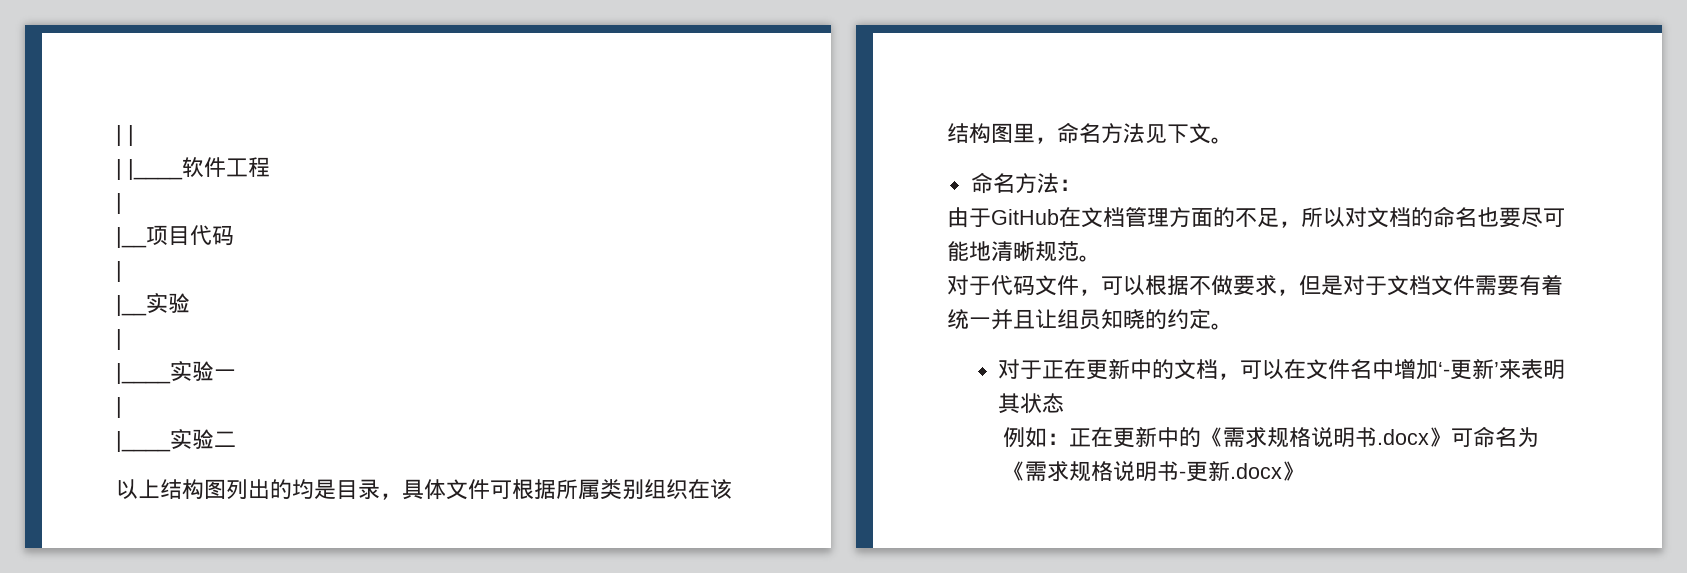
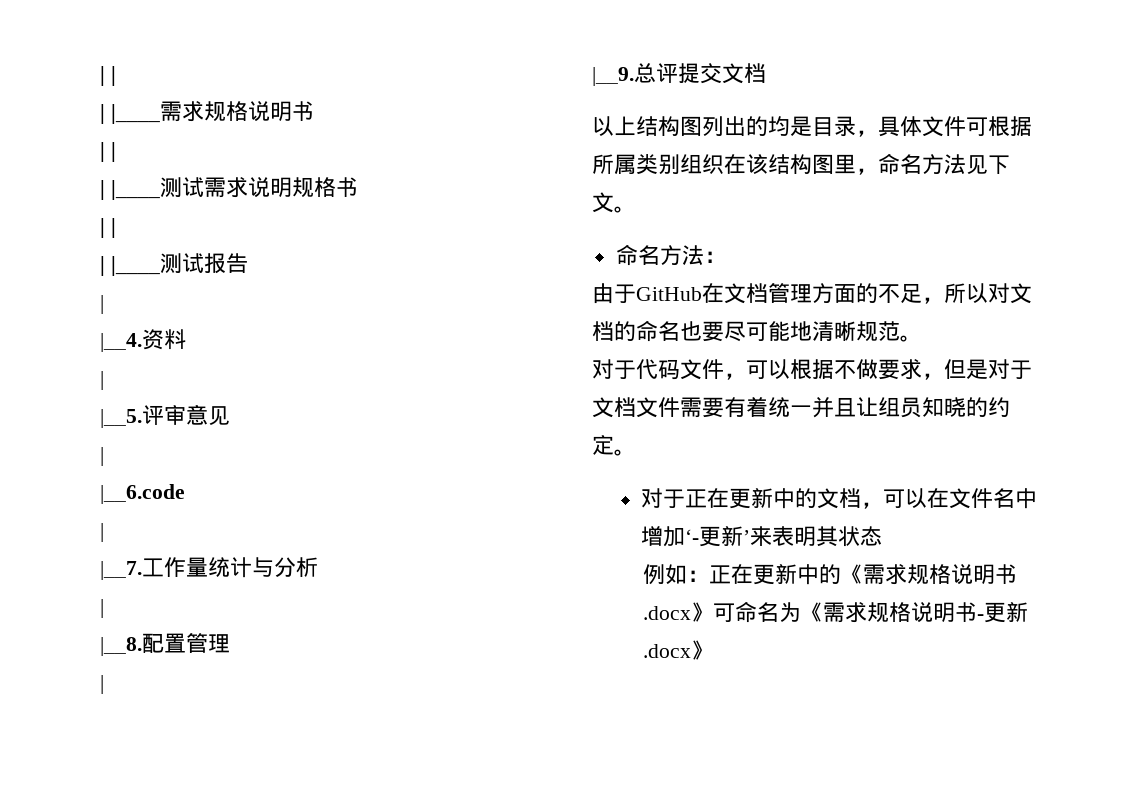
[116,125,134,146] [116,157,270,180] [116,193,122,214] [116,225,234,248] [116,261,122,282] [116,293,190,316] [116,329,122,350] [116,361,236,384] [116,397,122,418] [116,429,236,452] | | // | |____软件工程 // | // |__项目代码 // | // |__实验 // | // |____实验一 // | // |____实验二 -> [100,66,116,86] [100,101,314,124] [100,142,116,162] [100,177,358,200] [100,218,116,238] [100,253,248,276] [100,295,104,314] [100,329,186,352] [100,371,104,390] [100,404,230,428] [100,447,104,466] [100,484,185,504] [100,523,104,542] [100,557,318,580] [100,599,104,618] [100,633,230,656] [100,675,104,694] [592,63,766,86] | | // | |____需求规格说明书 // | | // | |____测试需求说明规格书 // | | // | |____测试报告 // | // |__4.资料 // | // |__5.评审意见 // | // |__6.code // | // |__7.工作量统计与分析 // | // |__8.配置管理 // | // |__9.总评提交文档

